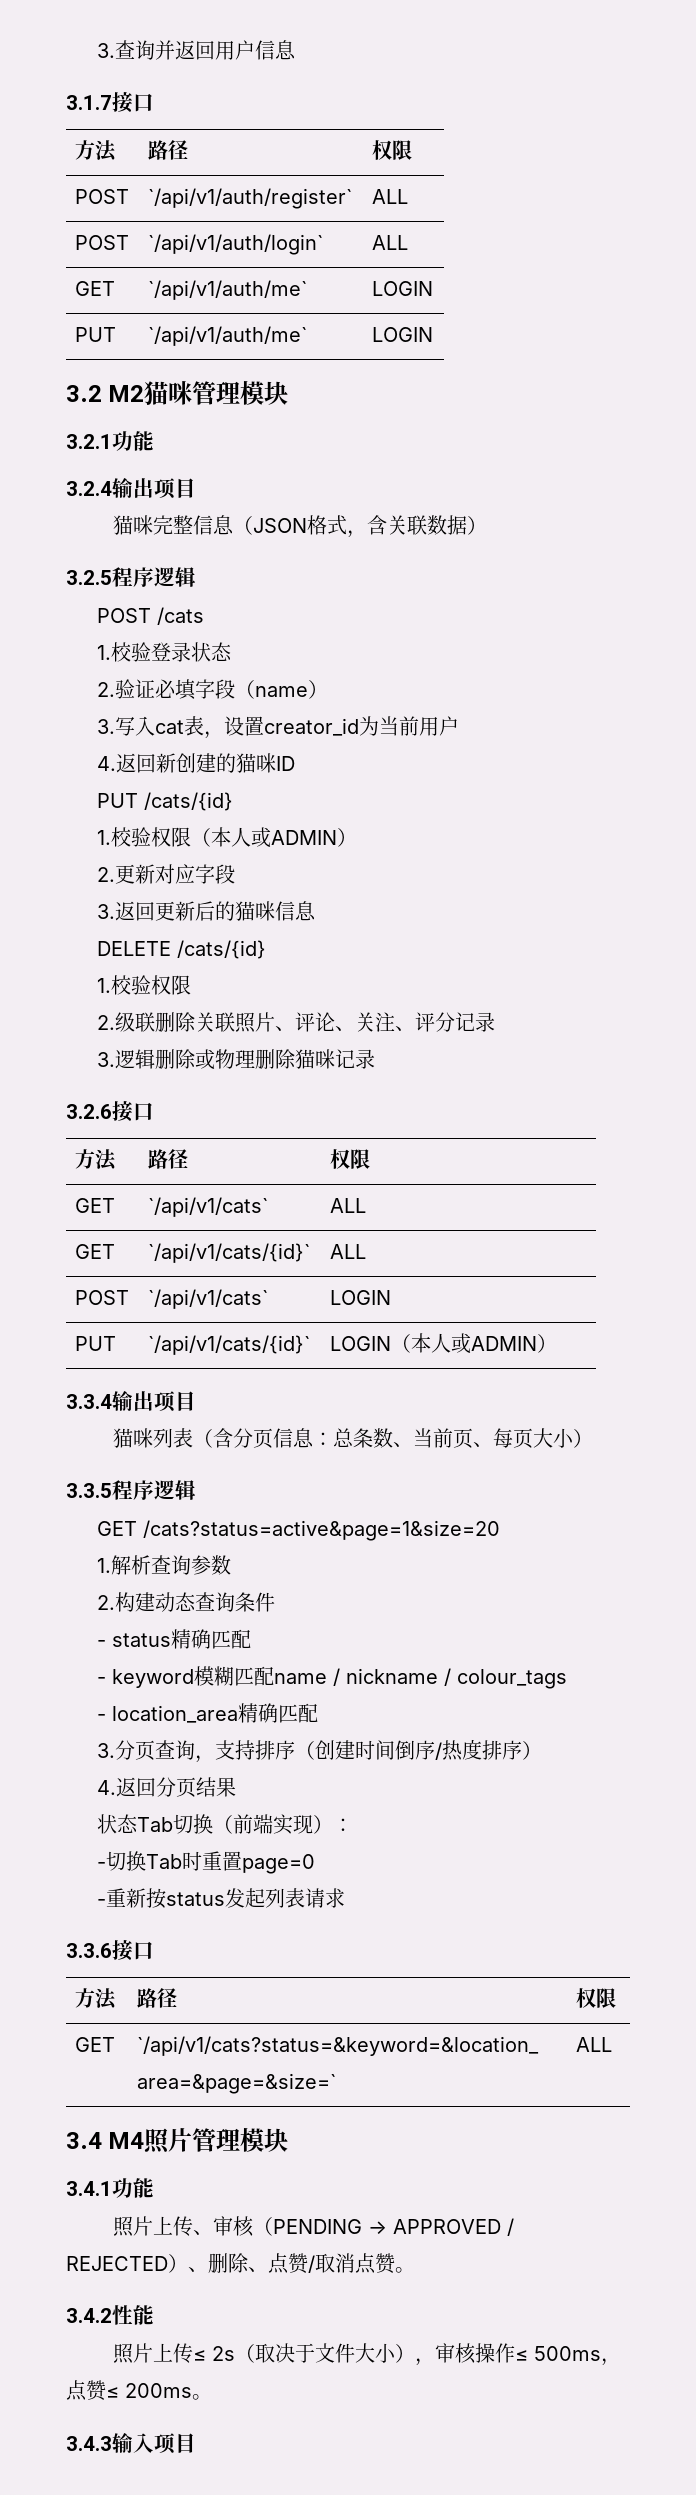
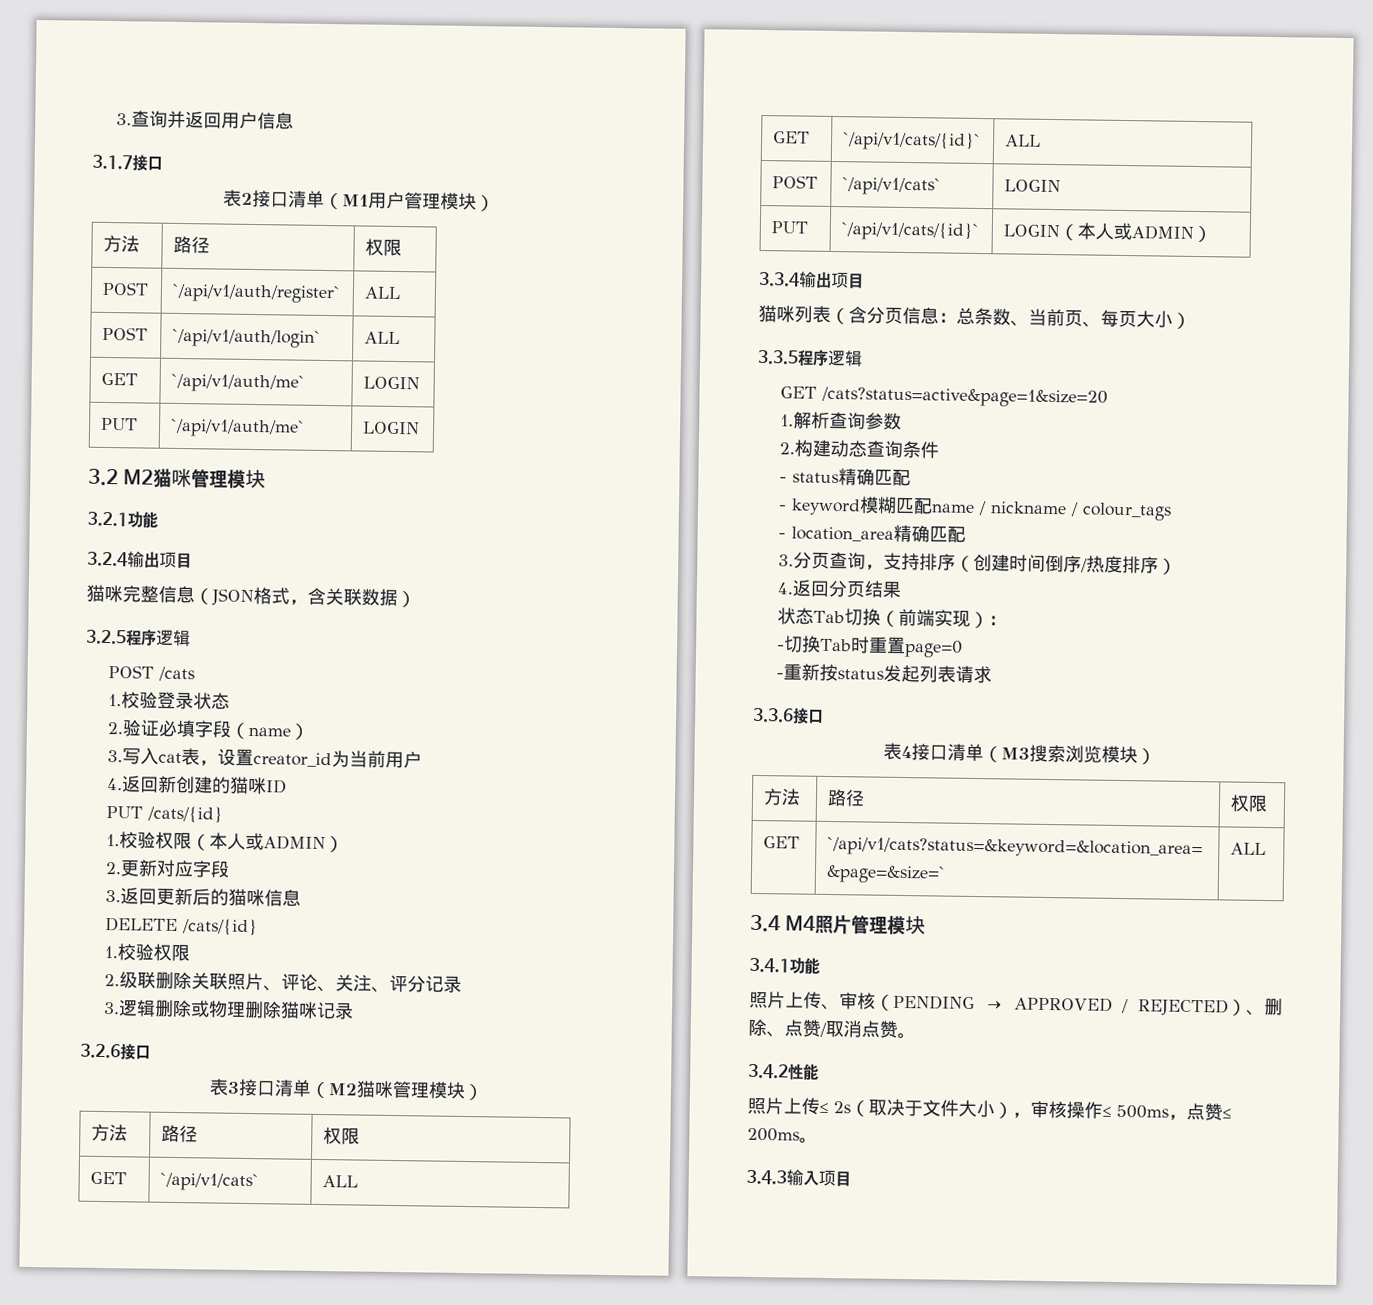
(154, 102) none -> [223,189,495,212] // 表2接口清单（M1用户管理模块）
(154, 1111) none -> [209,1078,484,1101] // 表3接口清单（M2猫咪管理模块）
(154, 1950) none -> [882,742,1156,765] // 表4接口清单（M3搜索浏览模块）

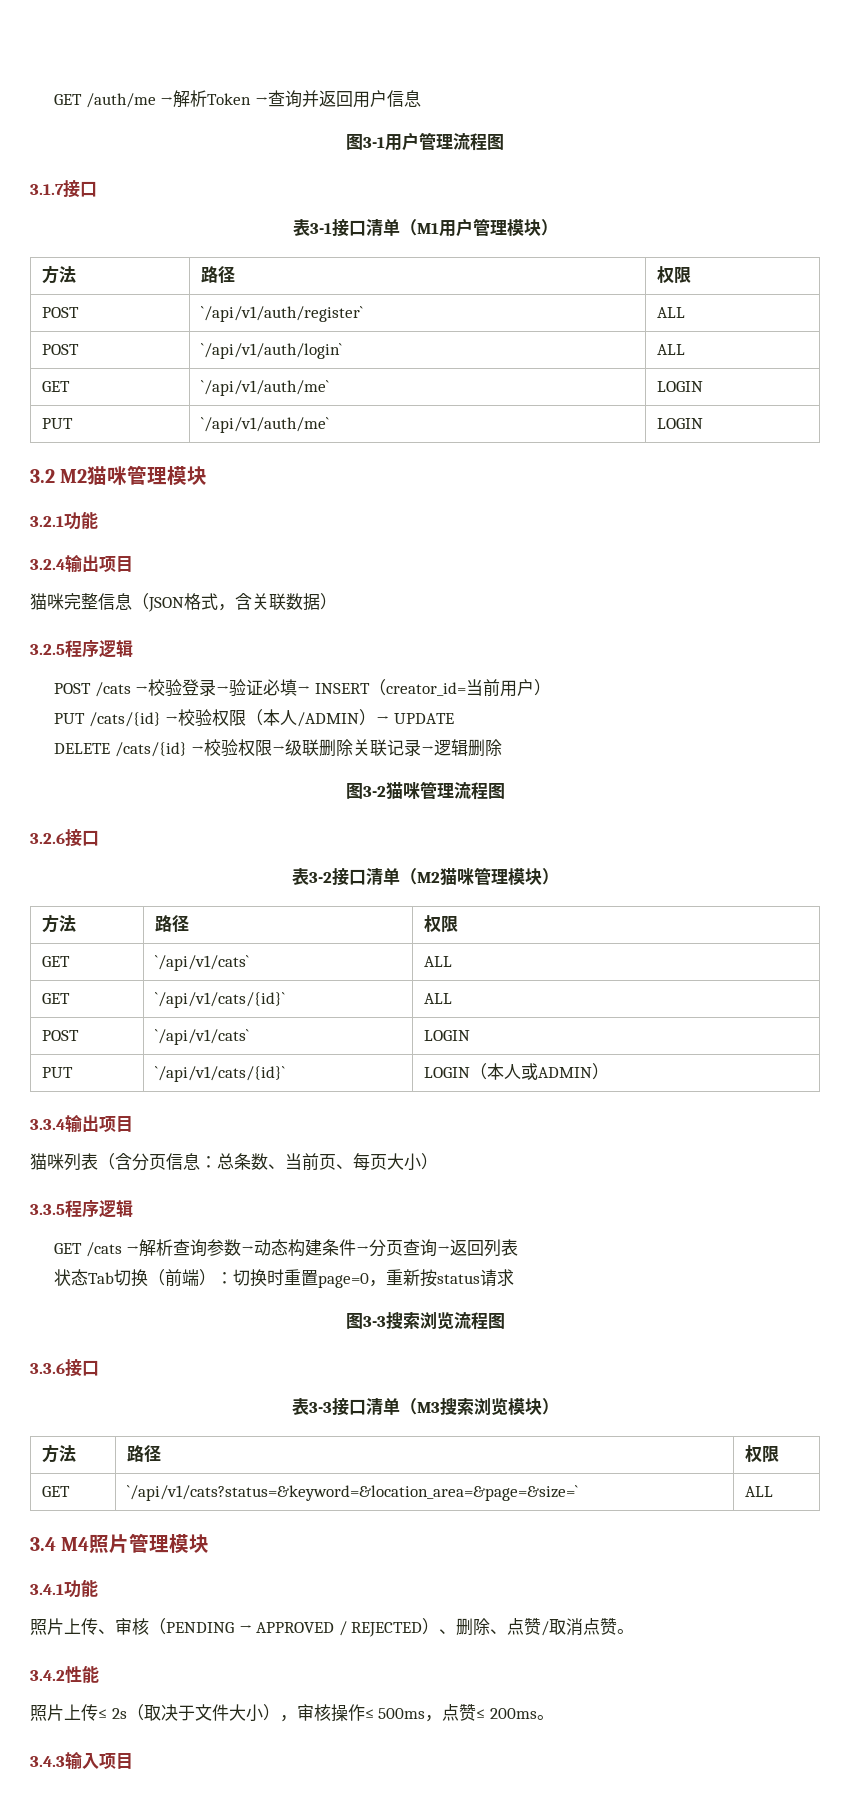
[116,113,133,126] 3. -> [54,90,268,108] GET /auth/me →解析Token →
(295, 121) none -> [346,132,504,151] // 图3-1用户管理流程图
[241,192,253,205] 2 -> [309,223,332,234] 3-1
[108,694,123,707] // 1. -> [135,686,149,694] →
[193,692,231,710] [107,719,310,740] [107,747,423,769] [107,775,288,795] 状态 // 2.验证必填字段（name） // 3.写入cat表，设置creator_id为当前用户 // 4.返回新创建的猫咪ID -> [216,679,551,697] →验证必填→ INSERT（creator_id=当前用户）
[106,834,121,847] // 1. -> [165,716,179,724] →
[245,832,345,853] [105,859,231,878] [105,887,302,907] 或ADMIN） // 2.更新对应字段 // 3.返回更新后的猫咪信息 -> [297,709,454,727] /ADMIN）→ UPDATE
[104,943,191,962] [104,974,121,987] // 1.校验权限 // 2. -> [191,739,286,757] →校验权限→
[227,972,463,993] [103,1002,121,1015] 照片、评论、关注、评分记录 // 3. -> [387,739,435,756] 记录→
[190,1000,355,1020] 或物理删除猫咪记录 -> [345,781,505,800] // 图3-2猫咪管理流程图
[227,1081,240,1094] 3 -> [308,872,332,883] 3-2
[821,386,1109,408] [780,414,795,427] /cats?status=active&page=1&size=20 // 1. -> [85,1242,140,1257] /cats →
[779,439,940,459] [779,468,912,487] [778,496,1173,521] [778,524,967,543] [778,551,1178,575] [777,579,902,598] // 2.构建动态查询条件 // - status精确匹配 // - keyword模糊匹配name / nickname / colour_tags // - location_area精确匹配 // 3.分页查询，支持排序（创建时间倒序/热度排序） // 4.返回分页结果 -> [241,1239,519,1257] →动态构建条件→分页查询→返回列表
[933,609,971,627] 实现 -> (200, 1277) none
[777,635,853,653] // -切换Tab -> [233,1269,268,1287] 切换
[776,672,785,679] // - -> [369,1280,387,1287] ，
[883,664,957,683] 发起列表 -> (481, 1279) none
(993, 674) none -> [345,1312,505,1330] // 图3-3搜索浏览流程图
[900,745,912,759] 4 -> [308,1402,332,1413] 3-3

